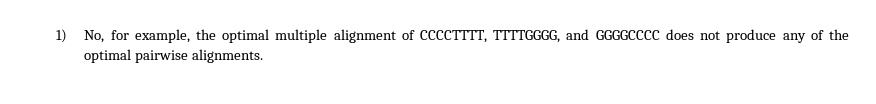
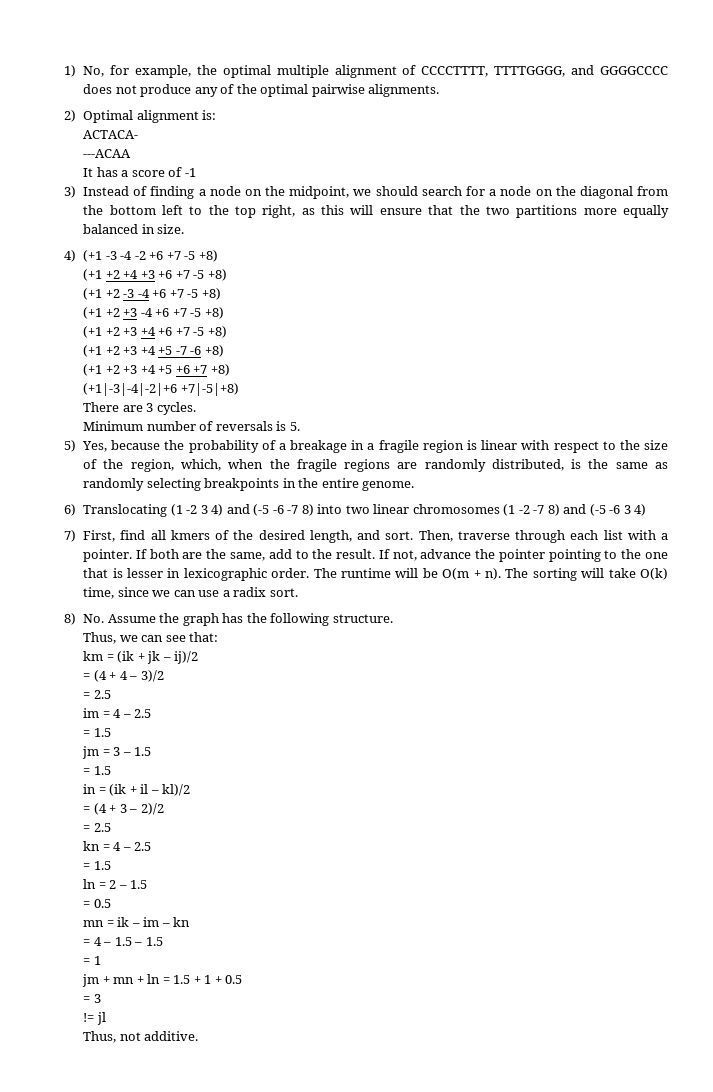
(264, 56) none -> [64,110,217,123] [83,130,139,139] [83,149,132,158] [83,167,196,177] [64,186,669,199] [83,205,669,218] [83,224,185,234] [64,250,218,262] [83,269,227,281] [83,288,221,300] [83,307,224,319] [83,326,227,338] [83,345,224,357] [83,364,230,376] [83,383,239,396] [83,402,196,415] [83,421,300,431] [64,440,669,453] [83,459,668,472] [83,478,415,491] [64,504,647,517] [64,530,668,543] [83,549,668,562] [83,568,669,581] [83,587,298,599] [64,613,393,626] [83,632,219,644] [83,651,199,664] [83,670,164,682] [83,690,111,699] [83,708,152,718] [83,728,111,737] [82,746,152,759] [83,766,111,775] [83,784,191,796] [83,803,164,815] [83,823,111,832] [83,841,152,851] [83,861,111,870] [83,879,148,889] [83,899,111,908] [83,917,191,927] [83,937,163,946] [83,956,101,965] [82,974,243,987] [83,994,101,1003] [83,1012,106,1025] [83,1031,199,1043] // 2) Optimal alignment is: // ACTACA- // ---ACAA // It has a score of -1 // 3) Instead of finding a node on the midpoint, we should search for a node on the diagonal from the bottom left to the top right, as this will ensure that the two partitions more equally balanced in size. // 4) (+1 -3 -4 -2 +6 +7 -5 +8) // (+1 +2 +4 +3 +6 +7 -5 +8) // (+1 +2 -3 -4 +6 +7 -5 +8) // (+1 +2 +3 -4 +6 +7 -5 +8) // (+1 +2 +3 +4 +6 +7 -5 +8) // (+1 +2 +3 +4 +5 -7 -6 +8) // (+1 +2 +3 +4 +5 +6 +7 +8) // (+1|-3|-4|-2|+6 +7|-5|+8) // There are 3 cycles. // Minimum number of reversals is 5. // 5) Yes, because the probability of a breakage in a fragile region is linear with respect to the size of the region, which, when the fragile regions are randomly distributed, is the same as randomly selecting breakpoints in the entire genome. // 6) Translocating (1 -2 3 4) and (-5 -6 -7 8) into two linear chromosomes (1 -2 -7 8) and (-5 -6 3 4) // 7) First, find all kmers of the desired length, and sort. Then, traverse through each list with a pointer. If both are the same, add to the result. If not, advance the pointer pointing to the one that is lesser in lexicographic order. The runtime will be O(m + n). The sorting will take O(k) time, since we can use a radix sort. // 8) No. Assume the graph has the following structure. // Thus, we can see that: // km = (ik + jk – ij)/2 // = (4 + 4 – 3)/2 // = 2.5 // im = 4 – 2.5 // = 1.5 // jm = 3 – 1.5 // = 1.5 // in = (ik + il – kl)/2 // = (4 + 3 – 2)/2 // = 2.5 // kn = 4 – 2.5 // = 1.5 // ln = 2 – 1.5 // = 0.5 // mn = ik – im – kn // = 4 – 1.5 – 1.5 // = 1 // jm + mn + ln = 1.5 + 1 + 0.5 // = 3 // != jl // Thus, not additive.

